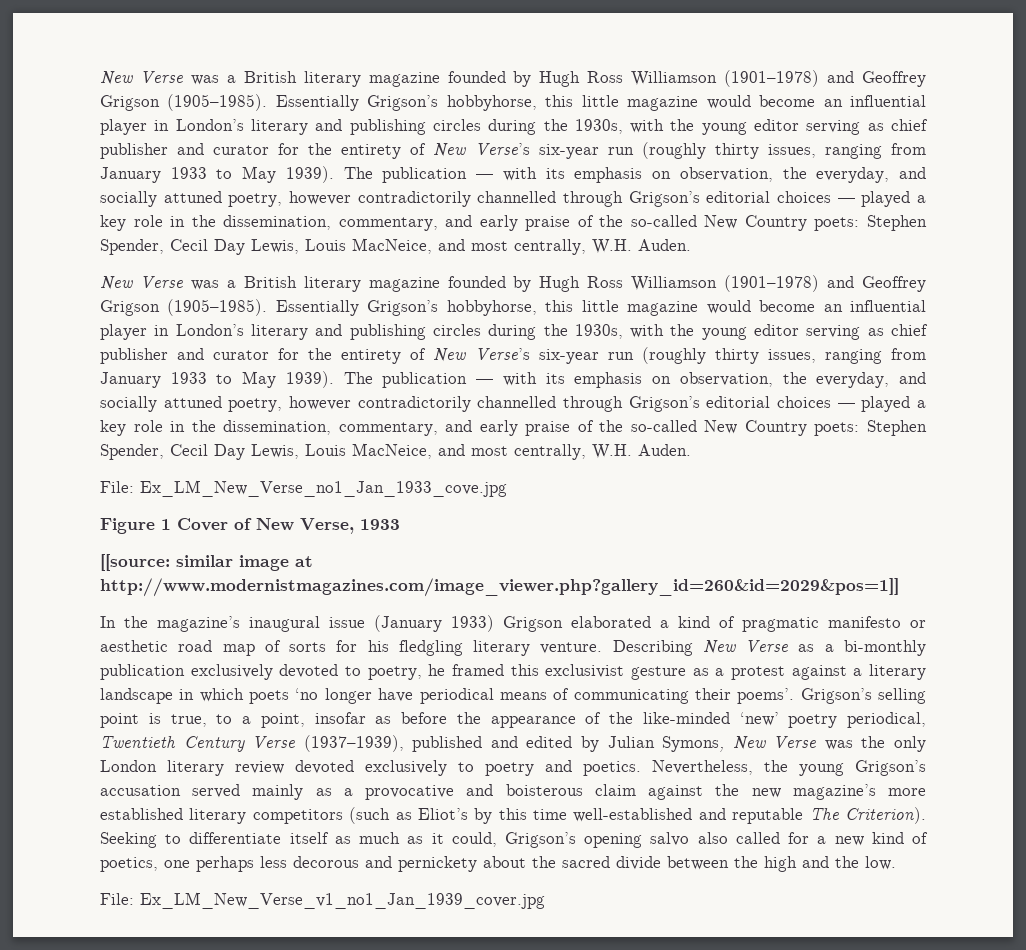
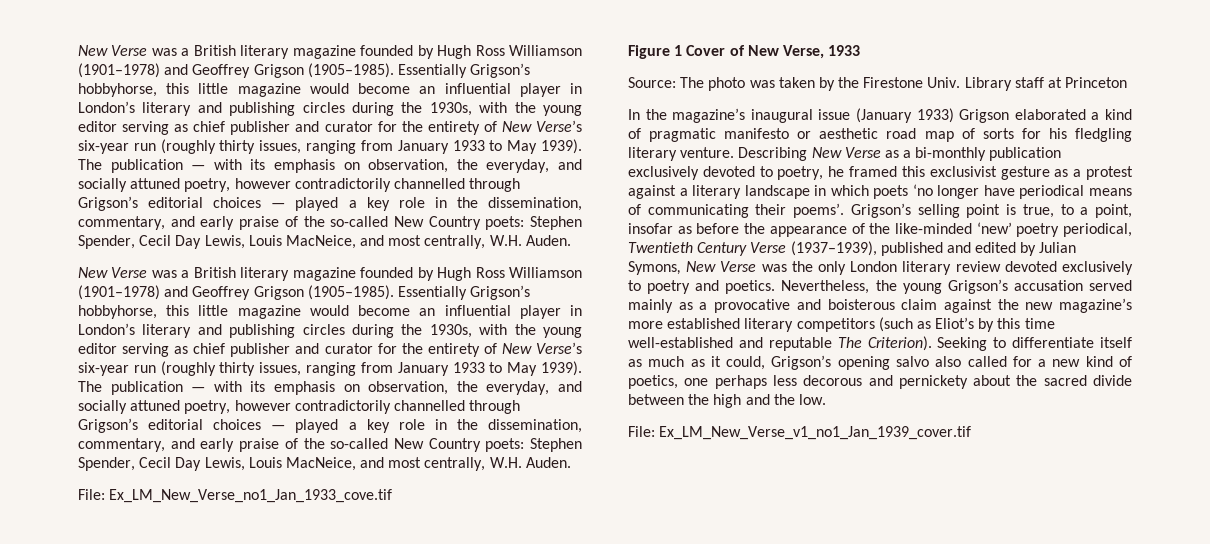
[140,480,507,497] Ex_LM_New_Verse_no1_Jan_1933_cove.jpg -> [109,489,393,503] Ex_LM_New_Verse_no1_Jan_1933_cove.tif
[100,554,313,571] [100,578,899,597] [[source: similar image at http://www.modernistmagazines.com/image_viewer.php?gallery_id=260&id=2029&pos=1]] -> [628,77,1128,91] Source: The photo was taken by the Firestone Univ. Library staff at Princeton
[140,892,545,909] Ex_LM_New_Verse_v1_no1_Jan_1939_cover.jpg -> [659,426,972,440] Ex_LM_New_Verse_v1_no1_Jan_1939_cover.tif

